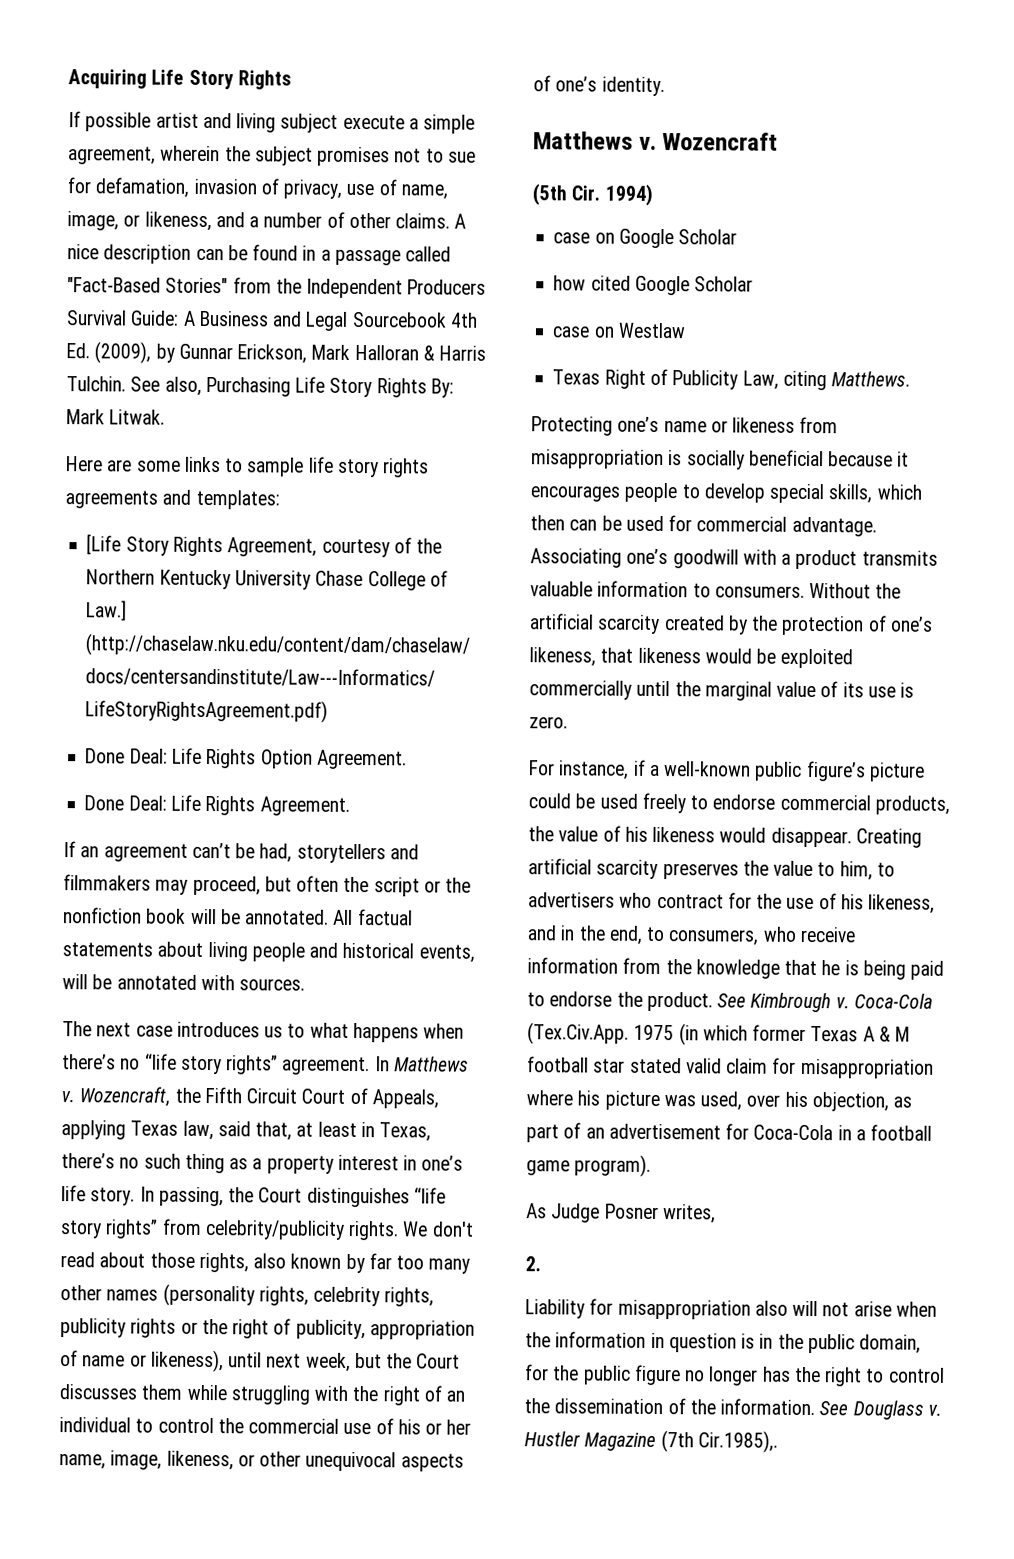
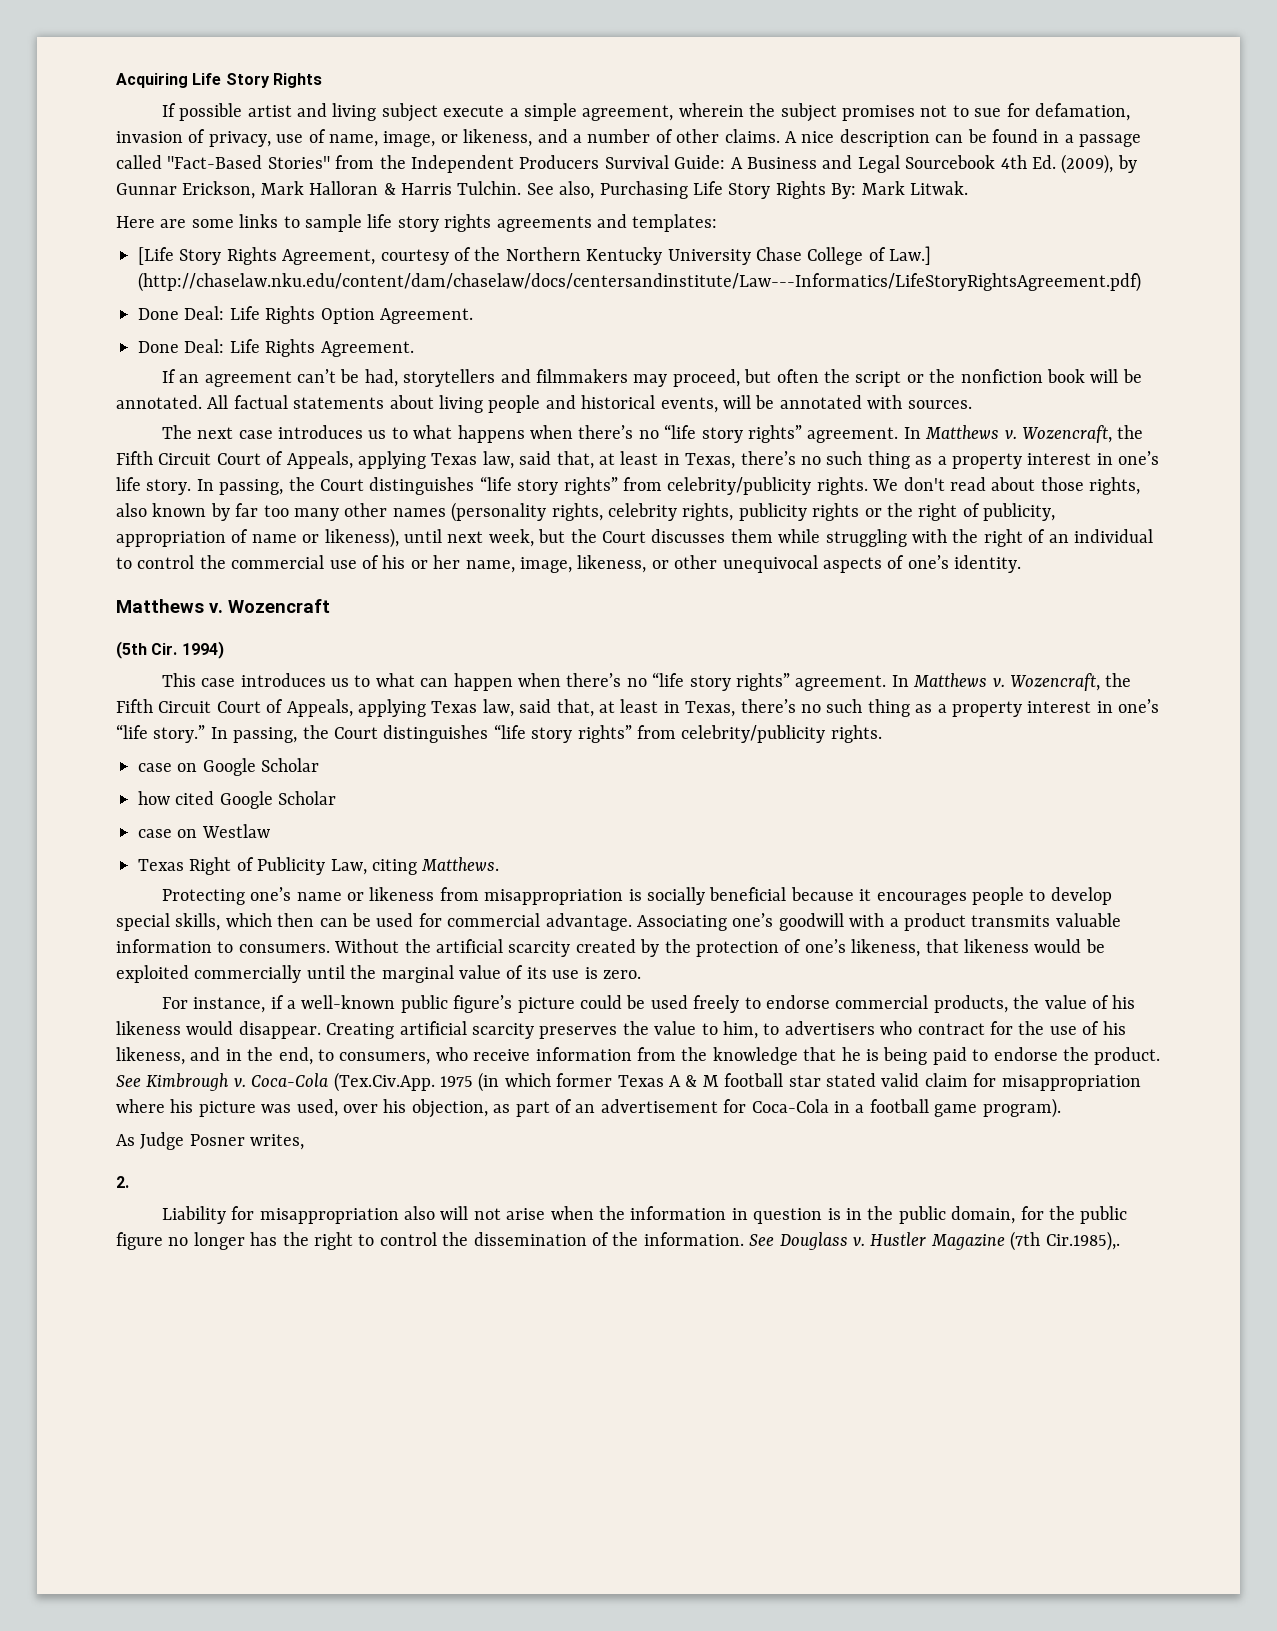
(653, 194) none -> [161,672,1132,691] [116,699,1160,717] [116,724,882,743] // This case introduces us to what can happen when there’s no “life story rights” agreement. In Matthews v. Wozencraft, the Fifth Circuit Court of Appeals, applying Texas law, said that, at least in Texas, there’s no such thing as a property interest in one’s “life story.” In passing, the Court distinguishes “life story rights” from celebrity/publicity rights.

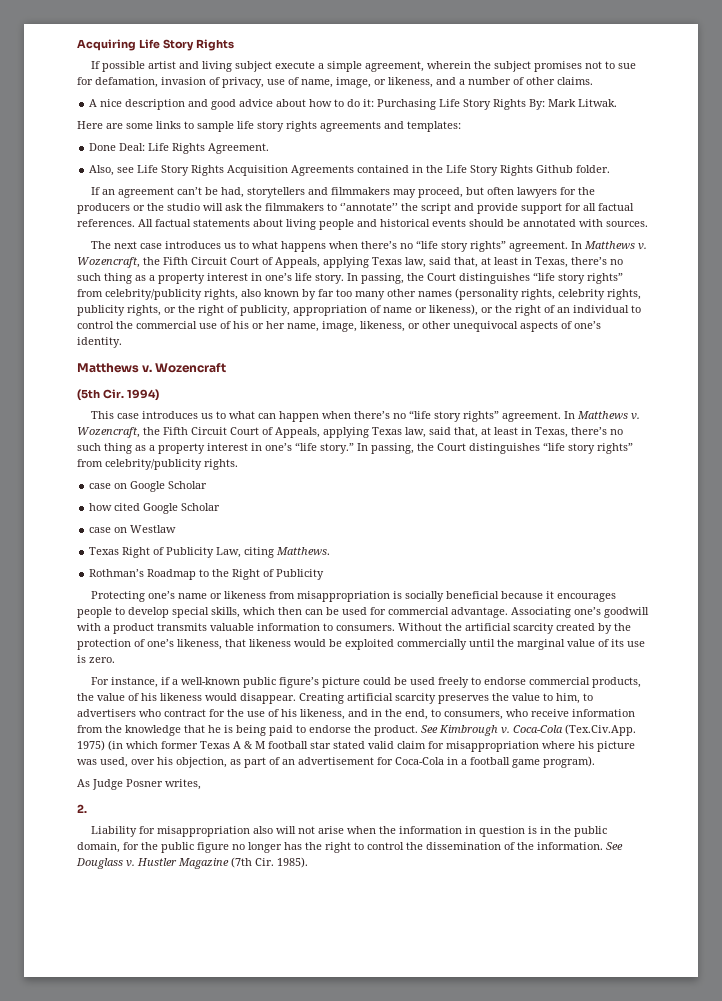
(780, 136) none -> (593, 81) //
[935,129,1142,147] [116,154,1137,174] [116,181,595,199] can be found in a passage called "Fact-Based Stories" from the Independent Producers Survival Guide: A Business and Legal Sourcebook 4th Ed. (2009), by Gunnar Erickson, Mark Halloran & Harris Tulchin. See also, -> [188,99,375,110] and good advice about how to do it:
[138,246,932,265] [138,272,1141,292] [138,306,473,324] // [Life Story Rights Agreement, courtesy of the Northern Kentucky University Chase College of Law.] (http://chaselaw.nku.edu/content/dam/chaselaw/docs/centersandinstitute/Law---Informatics/LifeStoryRightsAgreement.pdf) // Done Deal: Life Rights Option Agreement. -> (461, 126) none
(414, 349) none -> [89,165,611,176] // Also, see Life Story Rights Acquisition Agreements contained in the Life Story Rights Github folder.
[824,369,1142,387] [116,395,202,409] the script or the nonfiction book will be annotated. -> [517,187,596,198] [77,202,634,214] [77,219,135,227] lawyers for the producers or the studio will ask the filmmakers to ‘’annotate’’ the script and provide support for all factual references.
[660,395,751,413] events, will -> [432,219,504,227] events should
[816,477,1084,495] rights. We don't read about those -> (202, 294) none
[812,503,860,521] rights -> [127,305,161,316] rights,
[404,529,947,547] until next week, but the Court discusses them while struggling with -> [481,307,493,313] or
(500, 864) none -> [89,569,325,580] // Rothman’s Roadmap to the Right of Publicity
[440,1076,473,1087] 1975 -> [77,740,105,751] 1975)
[1045,1231,1120,1251] Cir.1985),. -> [255,857,308,868] Cir. 1985).

